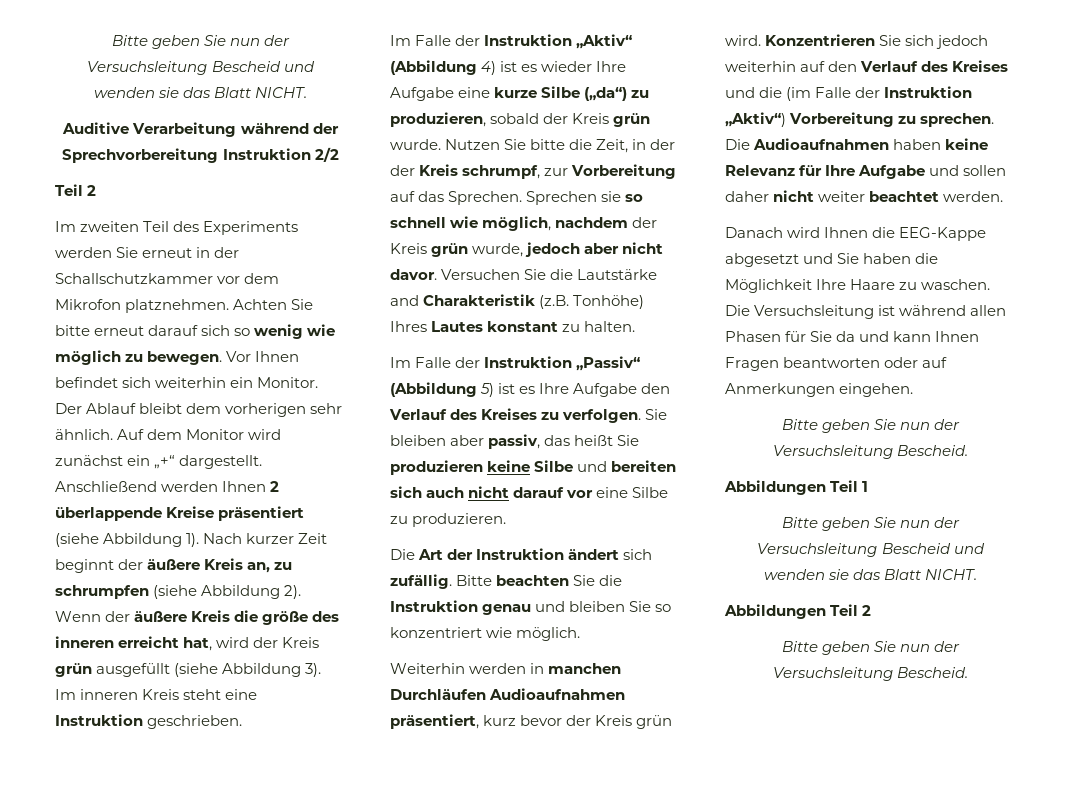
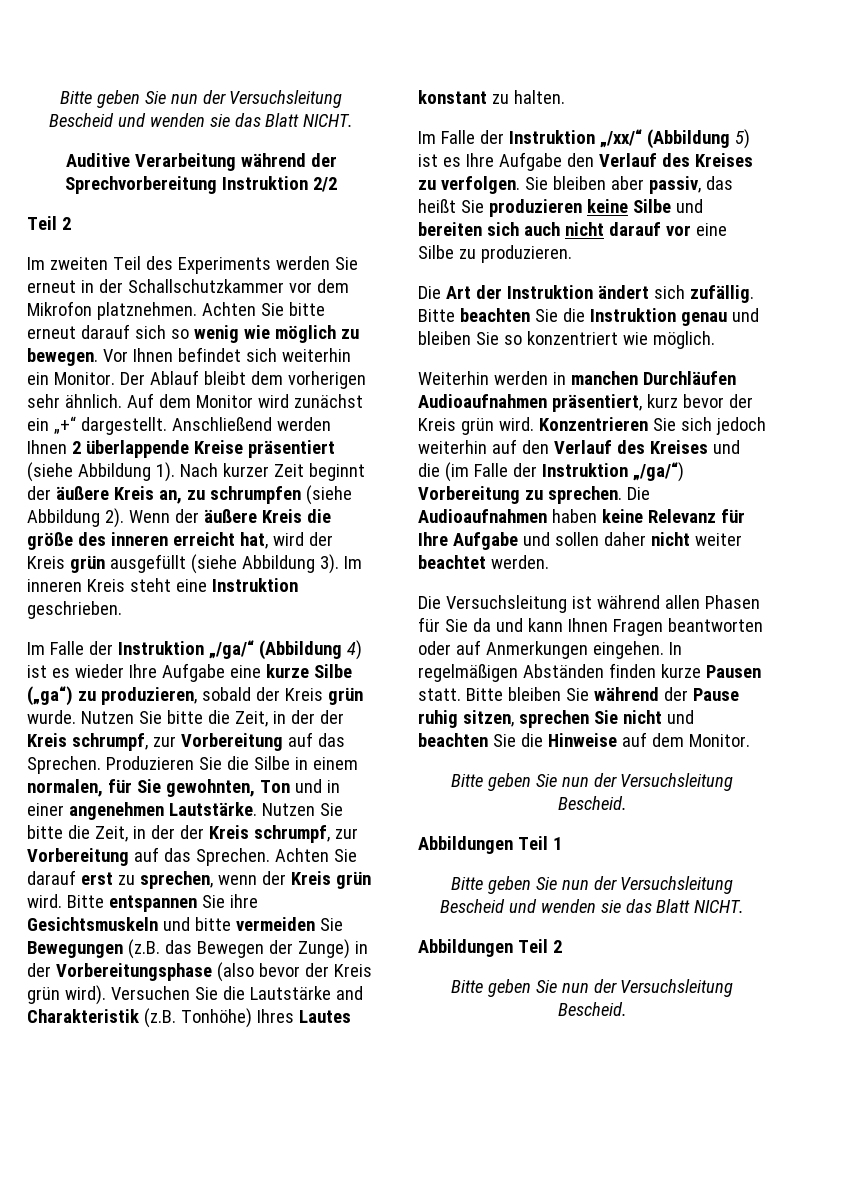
[576,34,633,49] „Aktiv“ -> [208,640,254,659] „/ga/“
[584,87,628,101] („da“) -> [27,686,73,706] („ga“)
[526,191,644,205] [390,216,658,231] [390,242,664,257] [390,269,437,280] Sprechen sie so schnell wie möglich, nachdem der Kreis grün wurde, jedoch aber nicht davor. -> [105,756,358,770] [27,779,340,797] [27,802,343,820] [27,825,358,843] [27,847,357,866] [27,870,371,889] [27,894,258,912] [27,917,343,931] [27,939,368,959] [27,962,372,982] [27,985,106,1005] Produzieren Sie die Silbe in einem normalen, für Sie gewohnten, Ton und in einer angenehmen Lautstärke. Nutzen Sie bitte die Zeit, in der der Kreis schrumpf, zur Vorbereitung auf das Sprechen. Achten Sie darauf erst zu sprechen, wenn der Kreis grün wird. Bitte entspannen Sie ihre Gesichtsmuskeln und bitte vermeiden Sie Bewegungen (z.B. das Bewegen der Zunge) in der Vorbereitungsphase (also bevor der Kreis grün wird).
[576,356,641,371] „Passiv“ -> [599,129,642,148] „/xx/“
[725,112,786,127] „Aktiv“) -> [632,462,684,482] „/ga/“)
[725,227,987,241] [725,253,939,267] [725,279,991,293] Danach wird Ihnen die EEG-Kappe abgesetzt und Sie haben die Möglichkeit Ihre Haare zu waschen. -> (549, 562) none
(914, 390) none -> [668,642,682,655] [418,663,761,682] [418,687,739,701] [418,710,694,728] [418,732,750,747] In regelmäßigen Abständen finden kurze Pausen statt. Bitte bleiben Sie während der Pause ruhig sitzen, sprechen Sie nicht und beachten Sie die Hinweise auf dem Monitor.

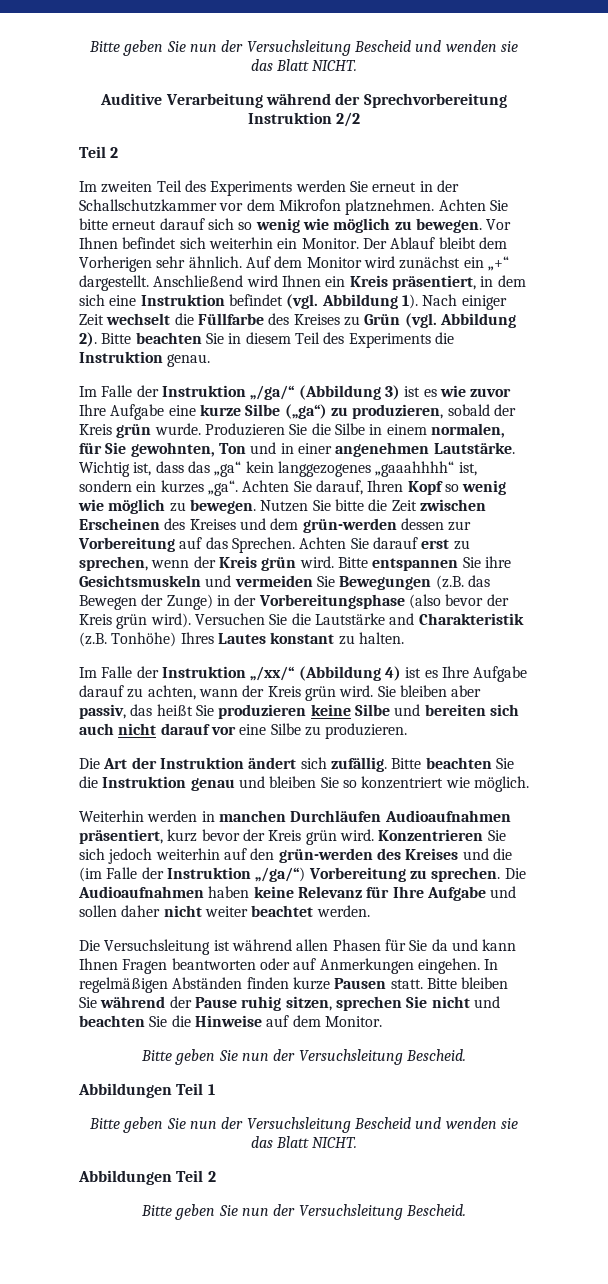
[287,371,366,389] vorherigen -> [79,256,152,272] Vorherigen
[276,417,331,431] [27,440,335,458] [27,462,365,482] [27,485,352,505] [27,508,331,528] [27,532,333,550] [27,554,362,574] [27,578,298,592] [27,601,122,619] werden Ihnen 2 überlappende Kreise präsentiert (siehe Abbildung 1). Nach kurzer Zeit beginnt der äußere Kreis an, zu schrumpfen (siehe Abbildung 2). Wenn der äußere Kreis die größe des inneren erreicht hat, wird der Kreis grün ausgefüllt (siehe Abbildung 3). Im inneren Kreis steht eine Instruktion geschrieben. -> [246,275,526,290] [79,294,507,310] [79,313,516,328] [79,332,454,348] [79,351,211,367] wird Ihnen ein Kreis präsentiert, in dem sich eine Instruktion befindet (vgl. Abbildung 1). Nach einiger Zeit wechselt die Füllfarbe des Kreises zu Grün (vgl. Abbildung 2). Bitte beachten Sie in diesem Teil des Experiments die Instruktion genau.
[346,640,362,660] [27,664,124,678] 4) ist es wieder -> [384,385,512,400] 3) ist es wie zuvor
[80,710,344,727] [27,732,345,751] [27,756,101,774] Nutzen Sie bitte die Zeit, in der der Kreis schrumpf, zur Vorbereitung auf das Sprechen. -> (201, 429) none
[261,803,343,816] [27,825,330,843] Nutzen Sie bitte die Zeit, in der der Kreis schrumpf, -> [79,461,477,477] [79,480,507,496] [78,499,486,514] [79,518,444,533] Wichtig ist, dass das „ga“ kein langgezogenes „gaaahhhh“ ist, sondern ein kurzes „ga“. Achten Sie darauf, Ihren Kopf so wenig wie möglich zu bewegen. Nutzen Sie bitte die Zeit zwischen Erscheinen des Kreises und dem grün-werden dessen
[194,917,231,931] bitte -> (232, 581) none
[734,129,750,149] 5) -> [384,666,401,681] 4)
[566,153,753,167] [418,176,520,194] den Verlauf des Kreises zu verfolgen. -> [79,685,374,701] darauf zu achten, wann der Kreis grün wird.
[553,440,612,454] Verlauf -> [278,848,373,863] grün-werden

